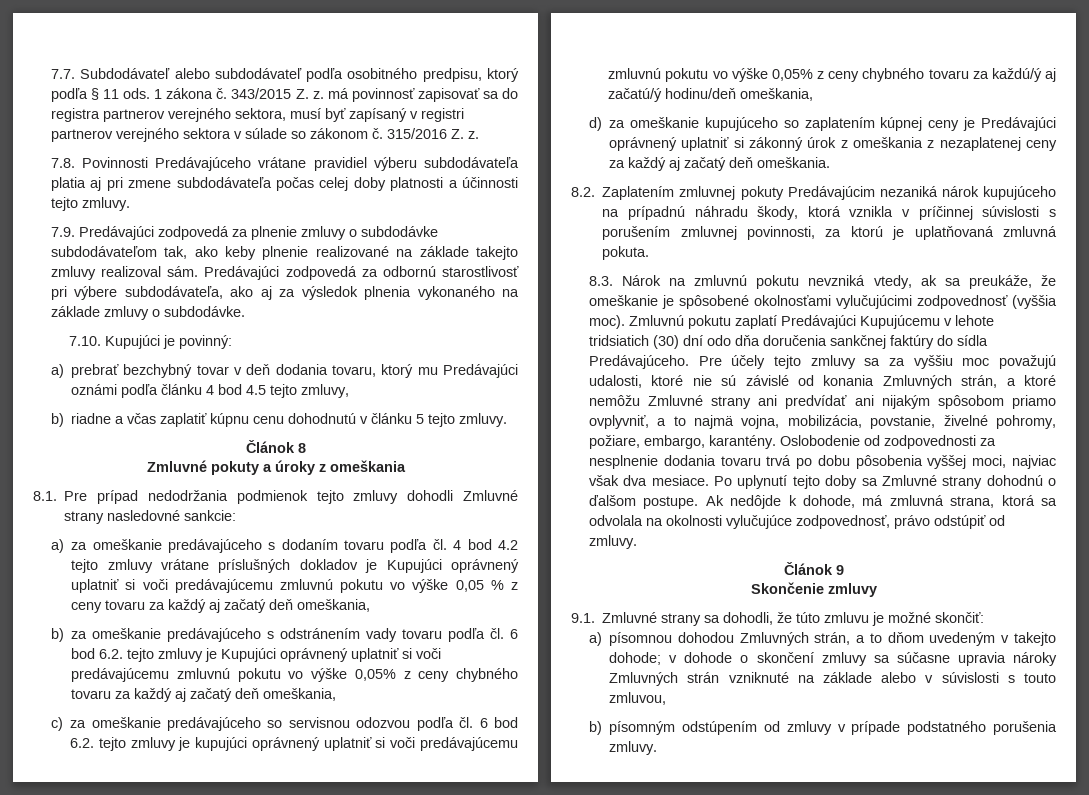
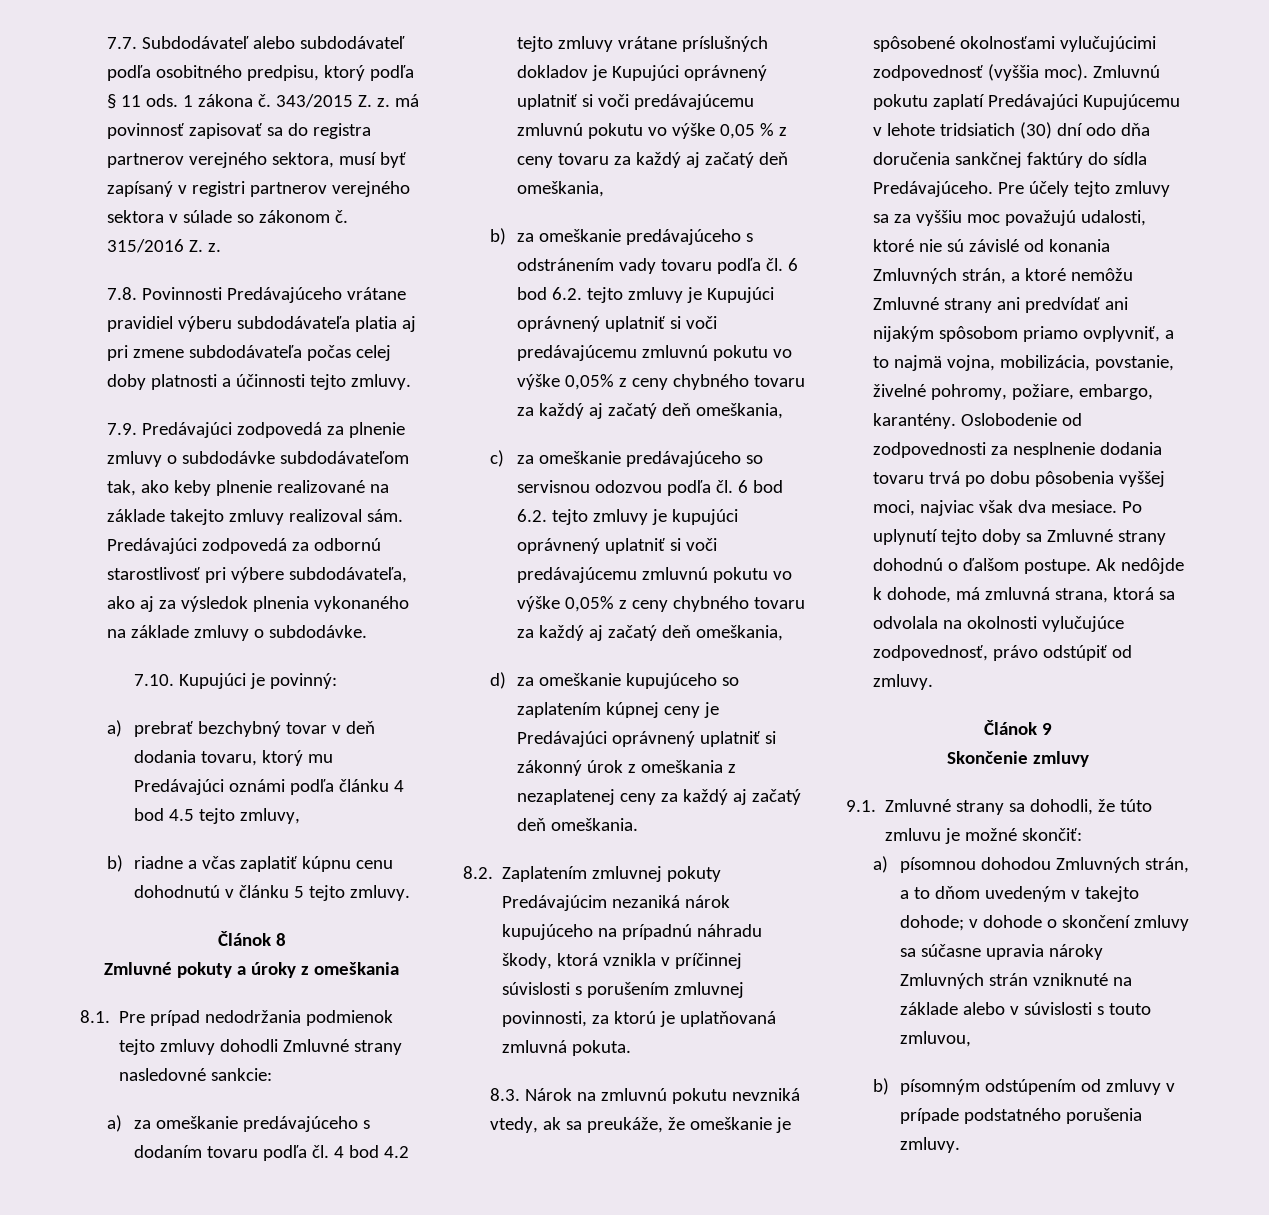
[991,68,1056,82] [608,88,737,102] každú/ý aj začatú/ý hodinu/deň -> [538,625,691,641] každý aj začatý deň

